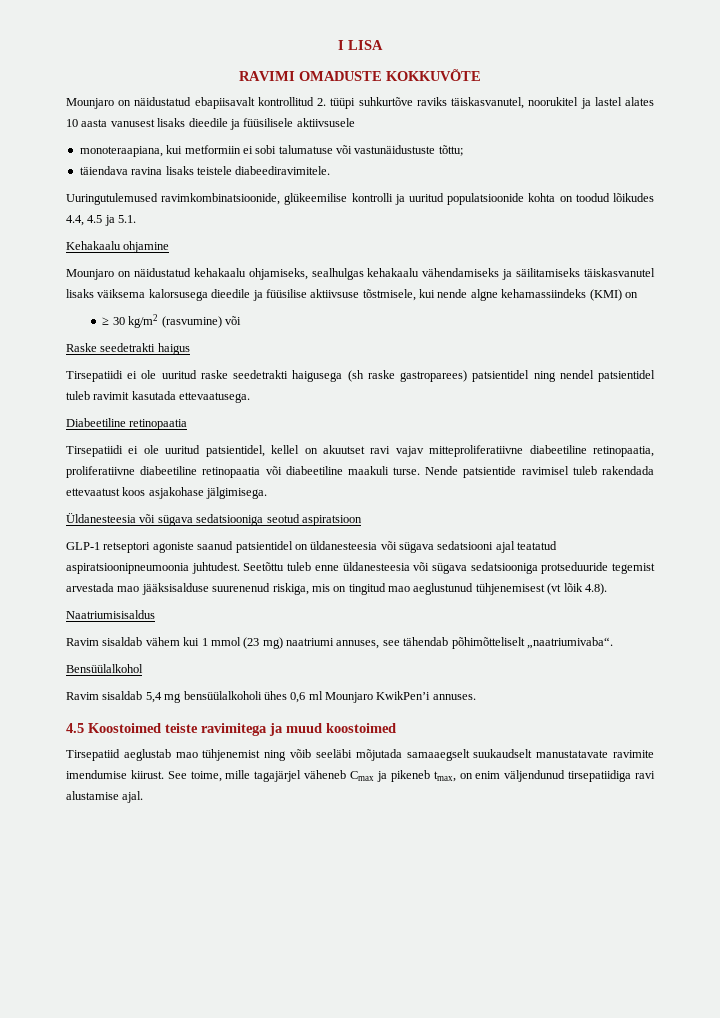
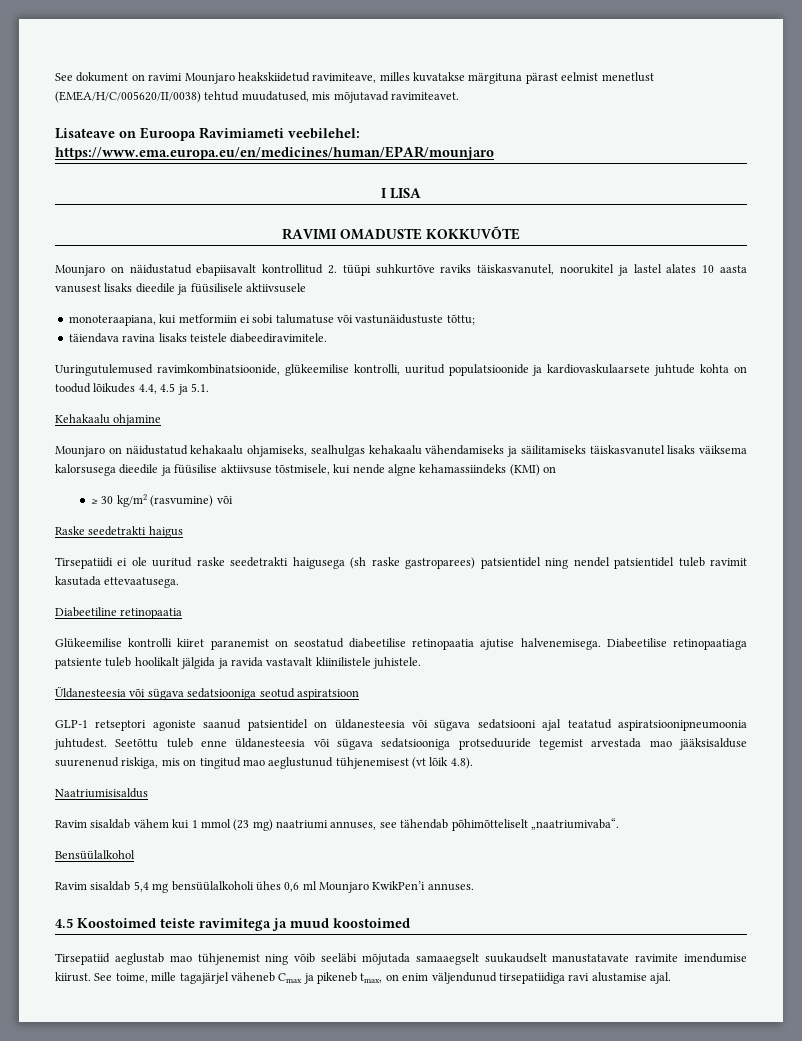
(338, 45) none -> [55,72,654,84] [55,91,459,103] [55,127,360,141] [55,146,494,160] See dokument on ravimi Mounjaro heakskiidetud ravimiteave, milles kuvatakse märgituna pärast eelmist menetlust (EMEA/H/C/005620/II/0038) tehtud muudatused, mis mõjutavad ravimiteavet. // Lisateave on Euroopa Ravimiameti veebilehel: https://www.ema.europa.eu/en/medicines/human/EPAR/mounjaro //
[351,193,525,205] kontrolli ja uuritud populatsioonide -> [353,364,696,376] kontrolli, uuritud populatsioonide ja kardiovaskulaarsete juhtude
[66,445,654,457] [66,466,654,478] [66,487,268,499] Tirsepatiidi ei ole uuritud patsientidel, kellel on akuutset ravi vajav mitteproliferatiivne diabeetiline retinopaatia, proliferatiivne diabeetiline retinopaatia või diabeetiline maakuli turse. Nende patsientide ravimisel tuleb rakendada ettevaatust koos asjakohase jälgimisega. -> [55,638,747,650] [55,657,421,669] Glükeemilise kontrolli kiiret paranemist on seostatud diabeetilise retinopaatia ajutise halvenemisega. Diabeetilise retinopaatiaga patsiente tuleb hoolikalt jälgida ja ravida vastavalt kliinilistele juhistele.

